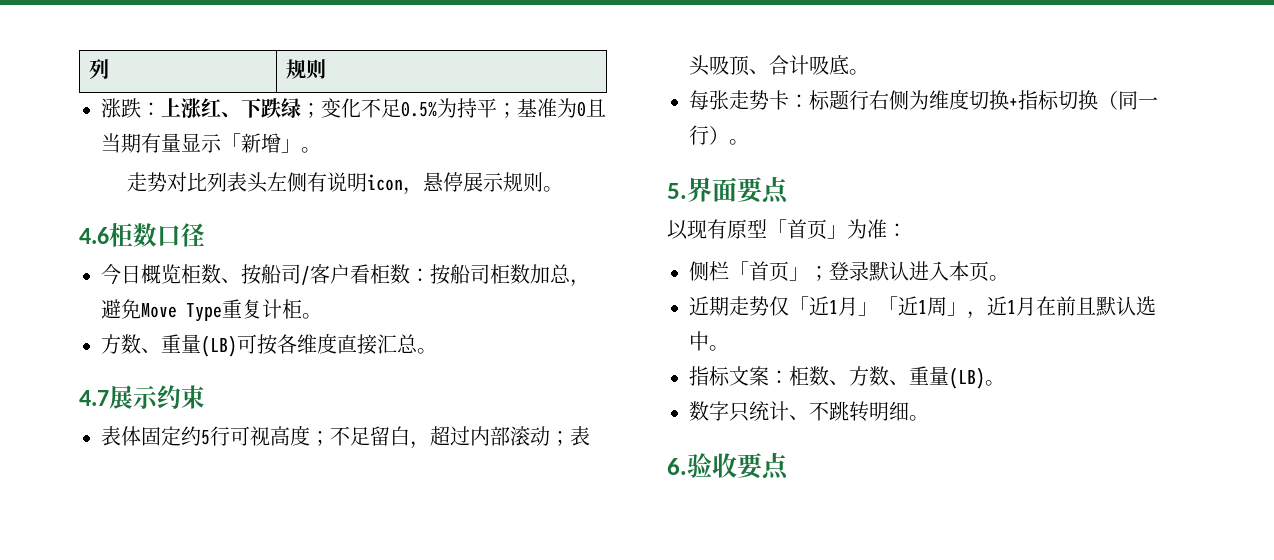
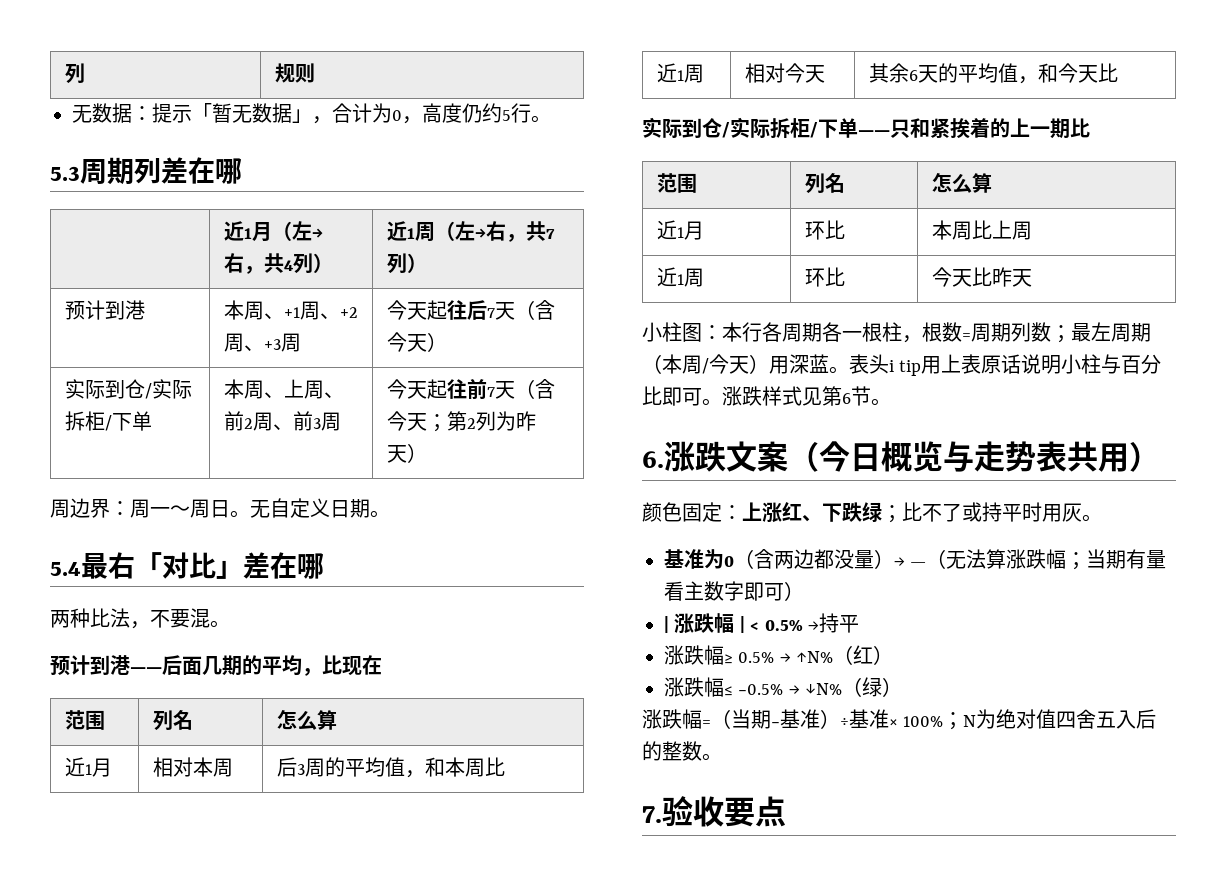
[101,98,141,118] 涨跌 -> [72,103,551,124] [50,157,242,185] [223,221,323,242] [223,253,333,274] [386,221,555,242] [386,253,427,274] [64,300,145,320] [223,300,358,320] [223,333,301,352] [386,300,555,320] [386,332,447,352] [64,379,192,399] [64,411,152,431] [223,379,344,399] [223,411,341,431] [386,379,555,400] [386,411,536,432] [386,443,427,463] [50,498,390,518] [50,552,324,579] [50,608,230,629] [50,655,382,676] [64,710,105,730] [152,710,193,731] [276,710,337,730] [64,757,112,777] [152,757,233,777] [276,757,505,778] [656,63,704,83] [744,63,825,83] [868,63,1118,84] [642,117,1090,139] [656,173,697,193] [804,173,845,194] [931,173,992,193] [656,220,704,240] [804,220,845,240] [931,220,1032,240] [656,267,704,287] [804,267,845,287] [931,267,1032,287] [642,322,1151,343] [642,354,1162,376] [642,386,891,406] [642,441,1160,472] [642,502,722,522] 无数据：提示「暂无数据」，合计为0，高度仍约5行。 // 5.3周期列差在哪 // | 近1月（左→右，共4列） | 近1周（左→右，共7列） // 预计到港 | 本周、+1周、+2周、+3周 | 今天起往后7天（含今天） // 实际到仓/实际拆柜/下单 | 本周、上周、前2周、前3周 | 今天起往前7天（含今天；第2列为昨天） // 周边界：周一～周日。无自定义日期。 // 5.4最右「对比」差在哪 // 两种比法，不要混。 // 预计到港——后面几期的平均，比现在 // 范围 | 列名 | 怎么算 // 近1月 | 相对本周 | 后3周的平均值，和本周比 // 近1周 | 相对今天 | 其余6天的平均值，和今天比 // 实际到仓/实际拆柜/下单——只和紧挨着的上一期比 // 范围 | 列名 | 怎么算 // 近1月 | 环比 | 本周比上周 // 近1周 | 环比 | 今天比昨天 // 小柱图：本行各周期各一根柱，根数=周期列数；最左周期（本周/今天）用深蓝。表头i tip用上表原话说明小柱与百分比即可。涨跌样式见第6节。 // 6.涨跌文案（今日概览与走势表共用） // 颜色固定
[321,98,606,118] [101,133,321,153] [126,172,563,195] [79,223,205,247] [101,264,590,287] [101,299,322,322] [101,333,437,357] [79,385,205,409] [101,425,590,449] [689,55,869,76] [689,89,1158,110] [689,125,749,145] [667,176,789,204] [667,219,907,240] [689,261,1009,281] [689,296,1156,319] [689,331,729,351] [689,366,1005,389] [689,401,929,422] [667,458,687,475] 变化不足0.5%为持平；基准为0且当期有量显示「新增」。 // 走势对比列表头左侧有说明icon，悬停展示规则。 // 4.6柜数口径 // 今日概览柜数、按船司/客户看柜数：按船司柜数加总，避免Move Type重复计柜。 // 方数、重量(LB)可按各维度直接汇总。 // 4.7展示约束 // 表体固定约5行可视高度；不足留白，超过内部滚动；表头吸顶、合计吸底。 // 每张走势卡：标题行右侧为维度切换+指标切换（同一行）。 // 5.界面要点 // 以现有原型「首页」为准： // 侧栏「首页」；登录默认进入本页。 // 近期走势仅「近1月」「近1周」，近1月在前且默认选中。 // 指标文案：柜数、方数、重量(LB)。 // 数字只统计、不跳转明细。 // 6. -> [902,502,1102,522] [664,549,1167,570] [664,581,804,601] [664,613,859,634] [664,645,894,665] [664,677,903,697] [642,709,1157,730] [642,741,722,761] [642,806,662,823] 比不了或持平时用灰。 // 基准为0（含两边都没量）→ —（无法算涨跌幅；当期有量看主数字即可） // | 涨跌幅 | < 0.5% →持平 // 涨跌幅≥ 0.5% → ↑N%（红） // 涨跌幅≤ −0.5% → ↓N%（绿） // 涨跌幅=（当期−基准）÷基准× 100%；N为绝对值四舍五入后的整数。 // 7.

